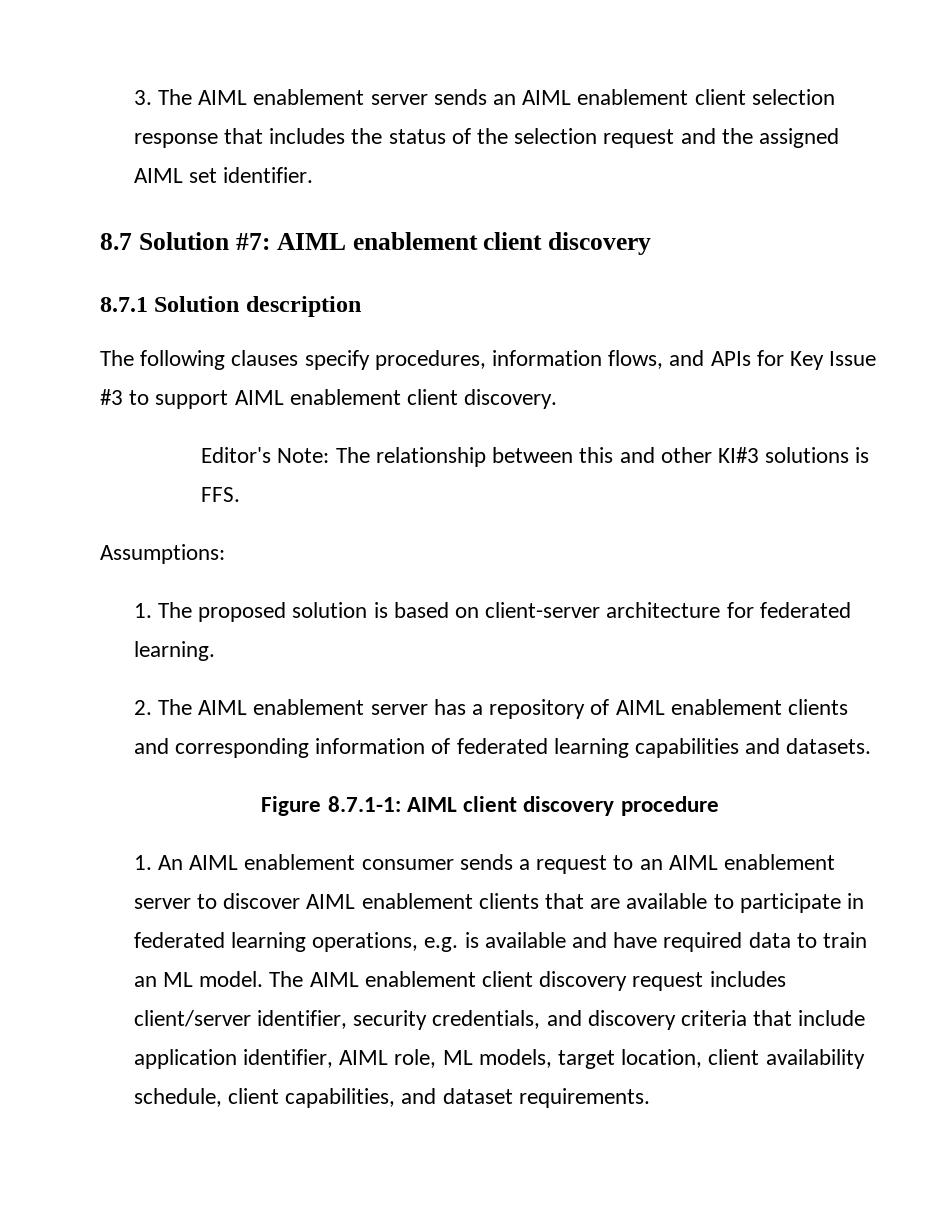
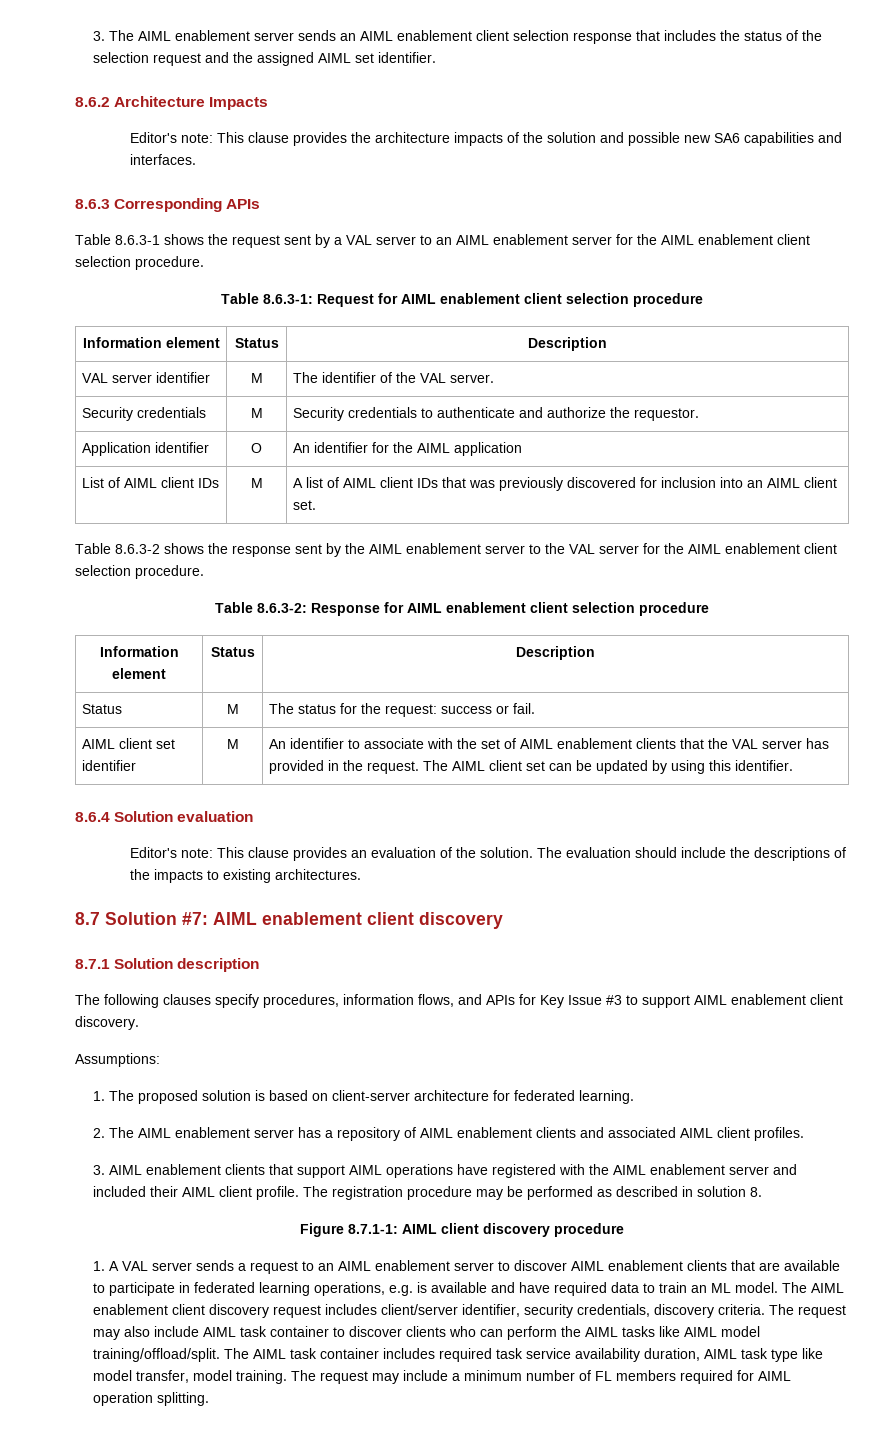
(314, 175) none -> [75,96,269,110] [129,132,842,146] [129,154,196,165] [75,198,261,212] [75,234,810,248] [75,256,204,270] [221,293,703,307] [82,337,220,348] [234,338,279,348] [528,337,607,351] [82,372,211,383] [250,373,263,383] [293,372,495,383] [82,407,207,421] [250,408,263,418] [293,407,700,421] [82,442,210,456] [251,443,262,453] [293,442,523,456] [82,477,220,488] [250,478,263,488] [293,477,838,491] [293,500,317,510] [75,543,837,557] [75,565,204,579] [215,602,709,616] [99,646,179,657] [112,668,166,679] [210,647,255,657] [516,646,595,660] [82,704,123,714] [226,704,239,714] [269,703,536,717] [82,738,176,749] [82,760,137,771] [226,739,239,749] [269,738,830,749] [269,760,794,774] [75,811,254,822] [129,847,846,861] [129,869,361,883] // 8.6.2 Architecture Impacts // Editor's note: This clause provides the architecture impacts of the solution and possible new SA6 capabilities and interfaces. // 8.6.3 Corresponding APIs // Table 8.6.3-1 shows the request sent by a VAL server to an AIML enablement server for the AIML enablement client selection procedure. // Table 8.6.3-1: Request for AIML enablement client selection procedure // Information element | Status | Description // VAL server identifier | M | The identifier of the VAL server. // Security credentials | M | Security credentials to authenticate and authorize the requestor. // Application identifier | O | An identifier for the AIML application // List of AIML client IDs | M | A list of AIML client IDs that was previously discovered for inclusion into an AIML client set. // Table 8.6.3-2 shows the response sent by the AIML enablement server to the VAL server for the AIML enablement client selection procedure. // Table 8.6.3-2: Response for AIML enablement client selection procedure // Information element | Status | Description // Status | M | The status for the request: success or fail. // AIML client set identifier | M | An identifier to associate with the set of AIML enablement clients that the VAL server has provided in the request. The AIML client set can be updated by using this identifier. // 8.6.4 Solution evaluation // Editor's note: This clause provides an evaluation of the solution. The evaluation should include the descriptions of the impacts to existing architectures.
[201,447,870,467] [201,487,241,502] // Editor's Note: The relationship between this and other KI#3 solutions is FFS. -> (139, 1023) none
[174,738,872,758] corresponding information of federated learning capabilities and datasets. -> [608,1127,805,1141] [93,1164,798,1178] [93,1186,763,1200] associated AIML client profiles. // 3. AIML enablement clients that support AIML operations have registered with the AIML enablement server and included their AIML client profile. The registration procedure may be performed as described in solution 8.
[157,854,454,870] An AIML enablement consumer -> [109,1261,193,1271] A VAL server
[546,1010,866,1030] [133,1049,865,1069] [133,1088,650,1108] and discovery criteria that include application identifier, AIML role, ML models, target location, client availability schedule, client capabilities, and dataset requirements. -> [654,1304,847,1318] [93,1326,761,1340] [93,1348,824,1362] [93,1370,792,1384] [93,1392,210,1406] discovery criteria. The request may also include AIML task container to discover clients who can perform the AIML tasks like AIML model training/offload/split. The AIML task container includes required task service availability duration, AIML task type like model transfer, model training. The request may include a minimum number of FL members required for AIML operation splitting.

